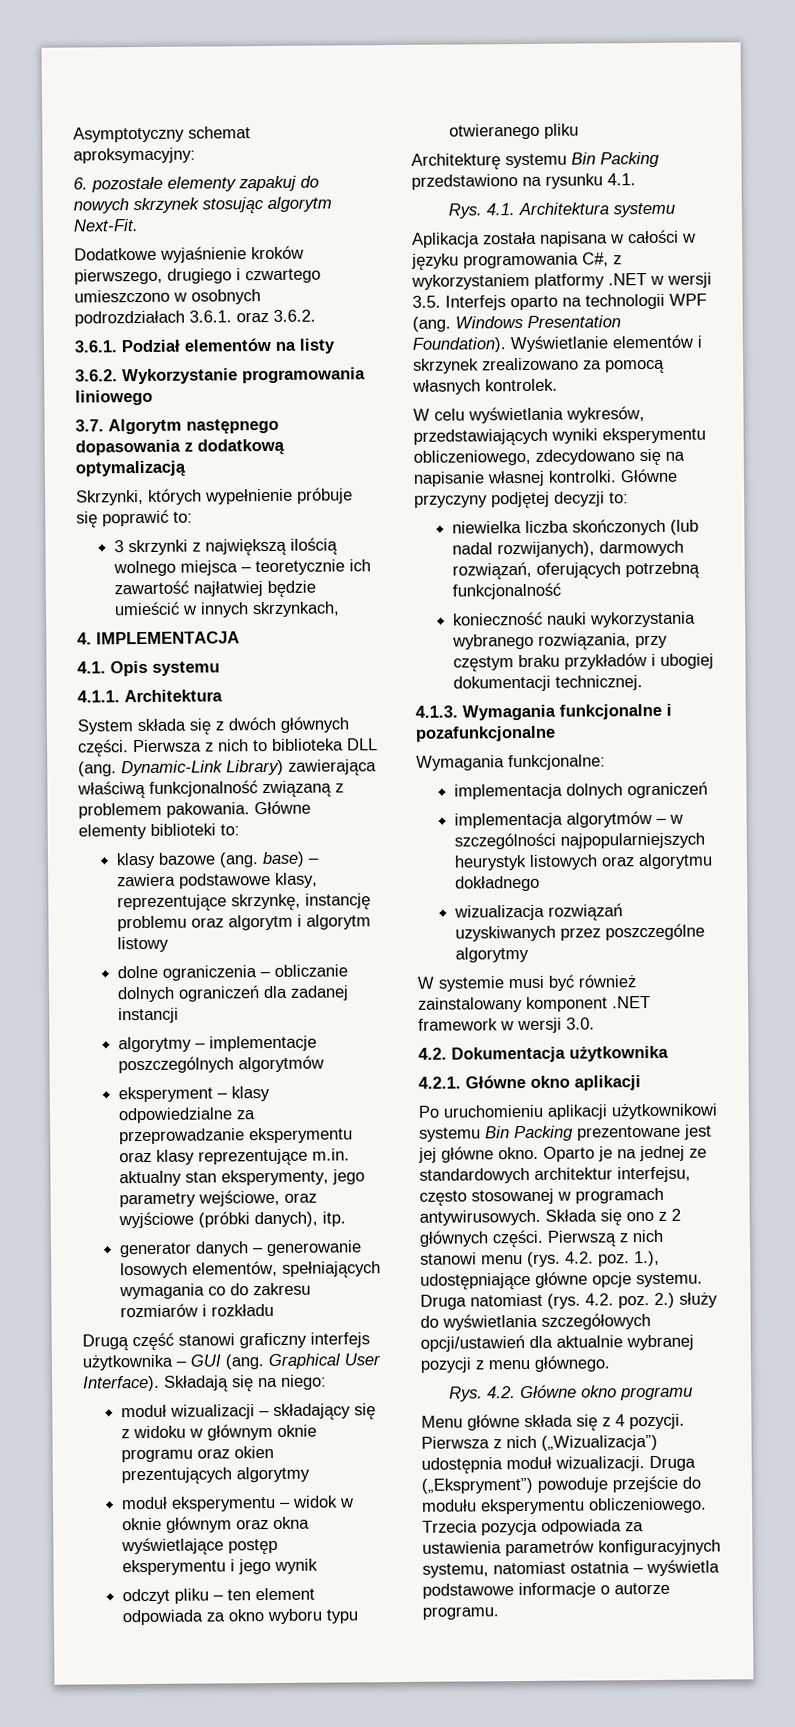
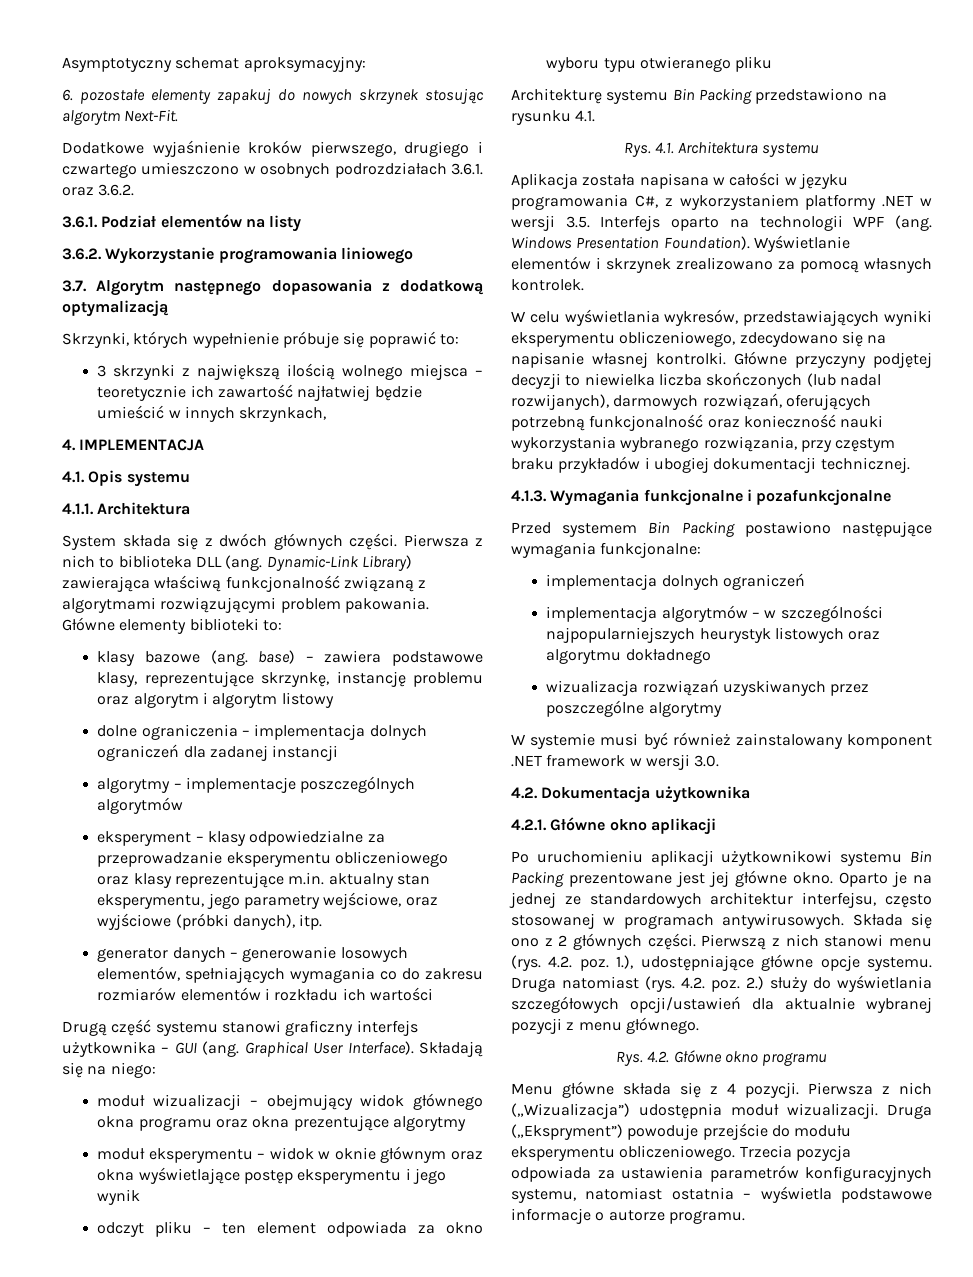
[78,802,162,819] problemem -> [62,597,341,613] algorytmami rozwiązującymi problem
[273,964,348,977] obliczanie -> [254,724,366,740] implementacja
(353, 1135) none -> [335,851,449,867] obliczeniowego
[220,1169,329,1186] eksperymenty, -> [97,894,205,909] eksperymentu,
(198, 1310) none -> [180,987,261,1001] elementów
(274, 1310) none -> [342,987,433,1001] ich wartości
(174, 1341) none -> [155,1022,218,1036] systemu
[272,1403,376,1420] [120,1423,317,1441] [120,1445,274,1463] [120,1467,232,1485] składający się z widoku w głównym oknie programu oraz okien prezentujących -> [266,1093,484,1110] [97,1115,389,1131] obejmujący widok głównego okna programu oraz okna prezentujące
[609,492,629,504] to: // -> [565,375,581,386] to
(561, 591) // -> [707,419,740,428] oraz
[416,755,505,771] Wymagania -> [511,521,932,537] [511,542,596,558] Przed systemem Bin Packing postawiono następujące wymagania

